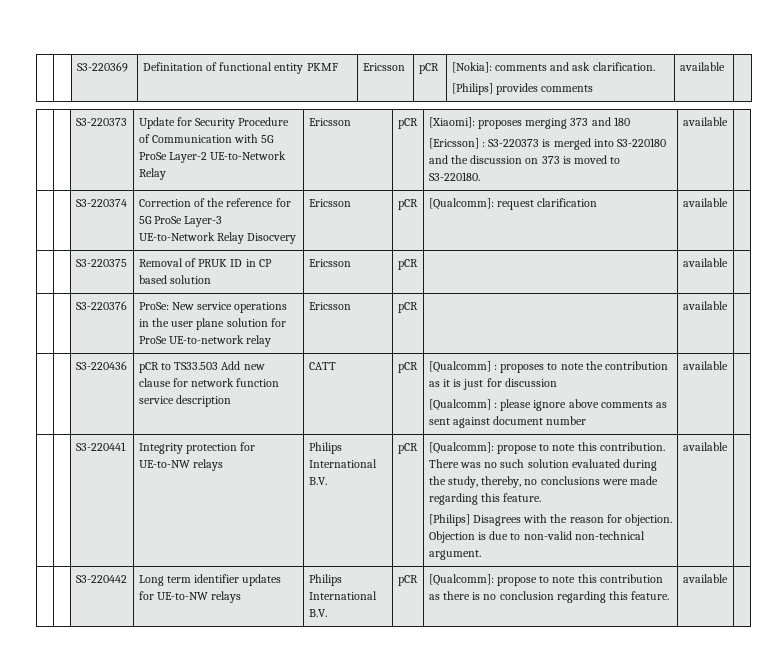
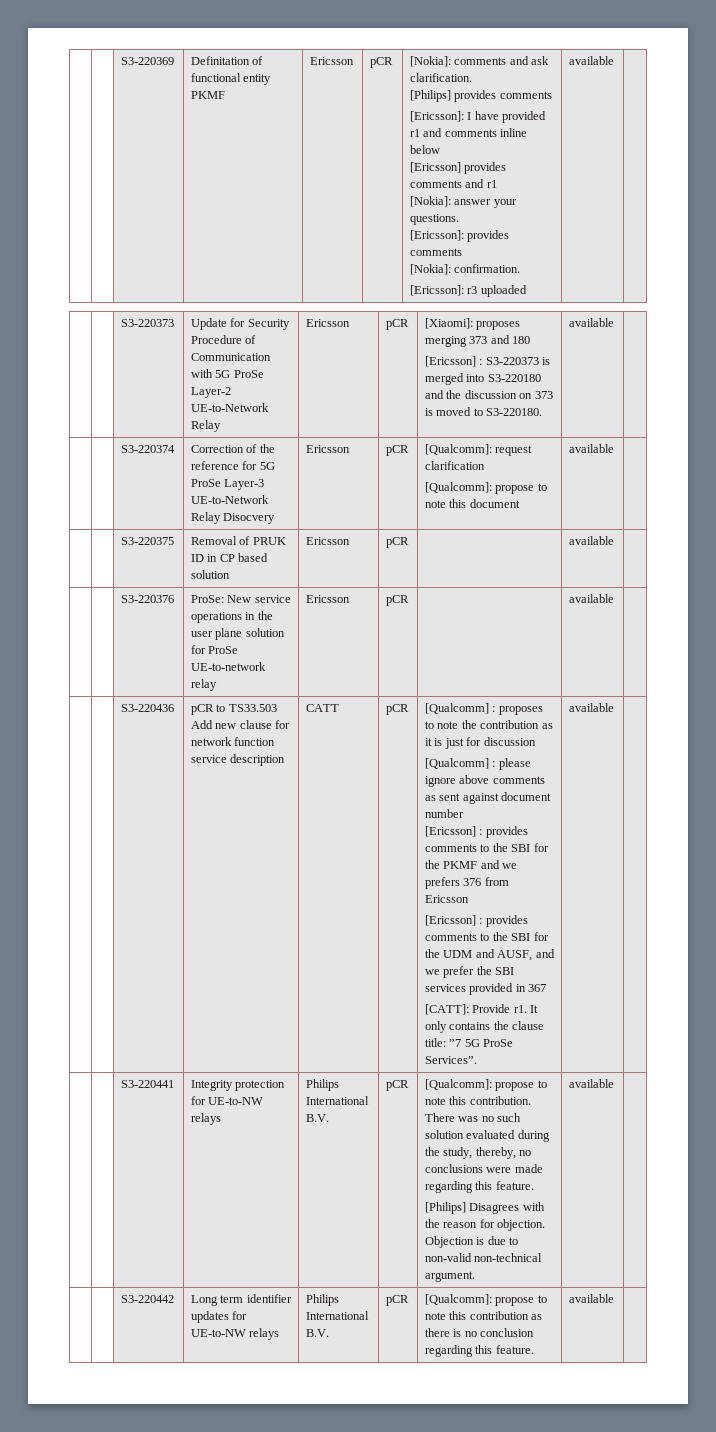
(594, 88) none -> [410,111,547,123] [410,128,528,137] [410,145,441,154] [410,162,507,174] [410,179,497,188] [410,196,517,208] [410,214,460,225] [410,230,510,242] [410,248,463,256] [410,264,521,275] [410,285,527,297] // [Ericsson]: I have provided r1 and comments inline below // [Ericsson] provides comments and r1 // [Nokia]: answer your questions. // [Ericsson]: provides comments // [Nokia]: confirmation. // [Ericsson]: r3 uploaded
(598, 202) none -> [425,482,547,494] [425,499,520,508] // [Qualcomm]: propose to note this document
(587, 420) none -> [425,826,528,838] [425,843,549,852] [425,860,518,869] [425,877,509,889] [425,895,470,903] [425,915,528,927] [425,932,549,941] [425,949,555,961] [425,966,515,978] [425,983,547,995] [425,1004,539,1015] [425,1021,545,1033] [425,1038,514,1047] [425,1056,478,1064] // [Ericsson] : provides comments to the SBI for the PKMF and we prefers 376 from Ericsson // [Ericsson] : provides comments to the SBI for the UDM and AUSF, and we prefer the SBI services provided in 367 // [CATT]: Provide r1. It only contains the clause title: ”7 5G ProSe Services”.

